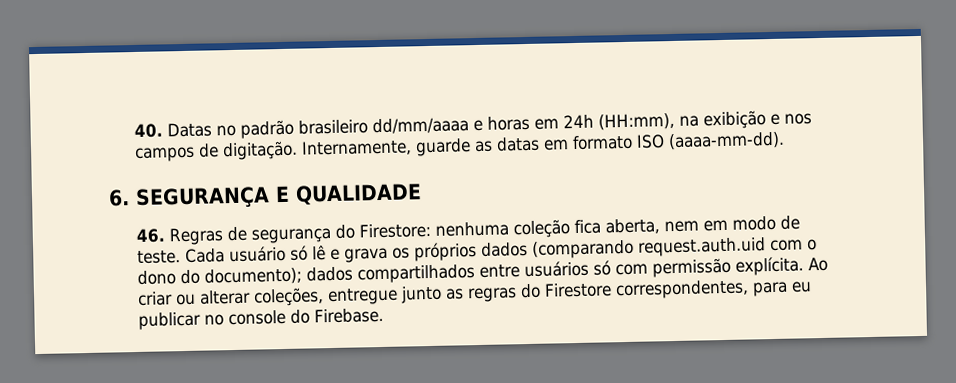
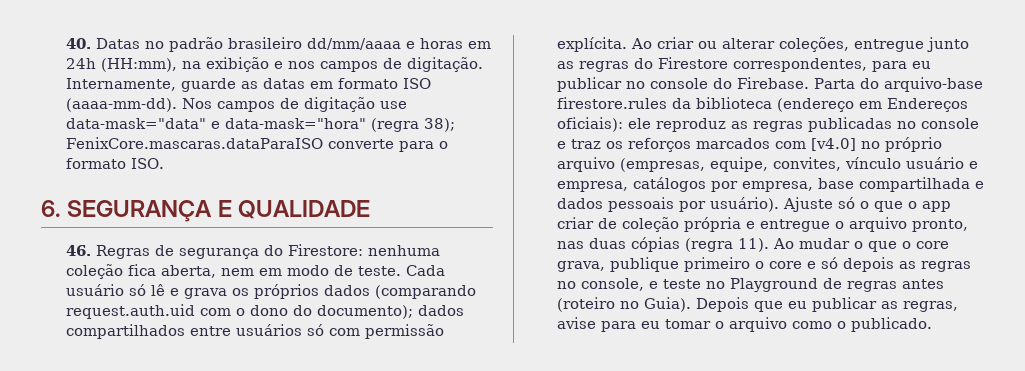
(786, 141) none -> [181,97,407,112] [65,118,455,132] [65,137,448,152] [65,158,164,169] Nos campos de digitação use data-mask="data" e data-mask="hora" (regra 38); FenixCore.mascaras.dataParaISO converte para o formato ISO.
(385, 315) none -> [813,77,983,92] [556,97,968,112] [556,117,979,132] [556,137,942,152] [556,157,978,172] [556,177,984,192] [556,197,951,212] [556,217,968,232] [556,237,949,252] [556,257,971,272] [556,278,944,292] [556,297,958,312] [556,317,932,332] Parta do arquivo-base firestore.rules da biblioteca (endereço em Endereços oficiais): ele reproduz as regras publicadas no console e traz os reforços marcados com [v4.0] no próprio arquivo (empresas, equipe, convites, vínculo usuário e empresa, catálogos por empresa, base compartilhada e dados pessoais por usuário). Ajuste só o que o app criar de coleção própria e entregue o arquivo pronto, nas duas cópias (regra 11). Ao mudar o que o core grava, publique primeiro o core e só depois as regras no console, e teste no Playground de regras antes (roteiro no Guia). Depois que eu publicar as regras, avise para eu tomar o arquivo como o publicado.

